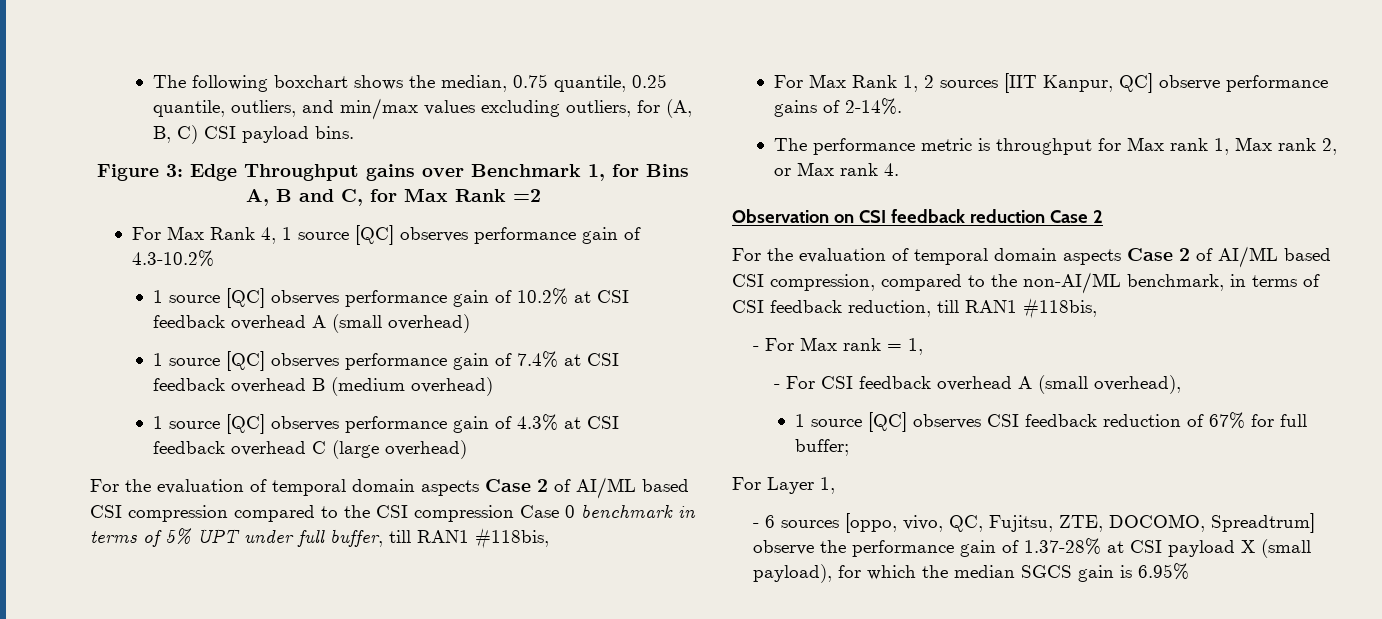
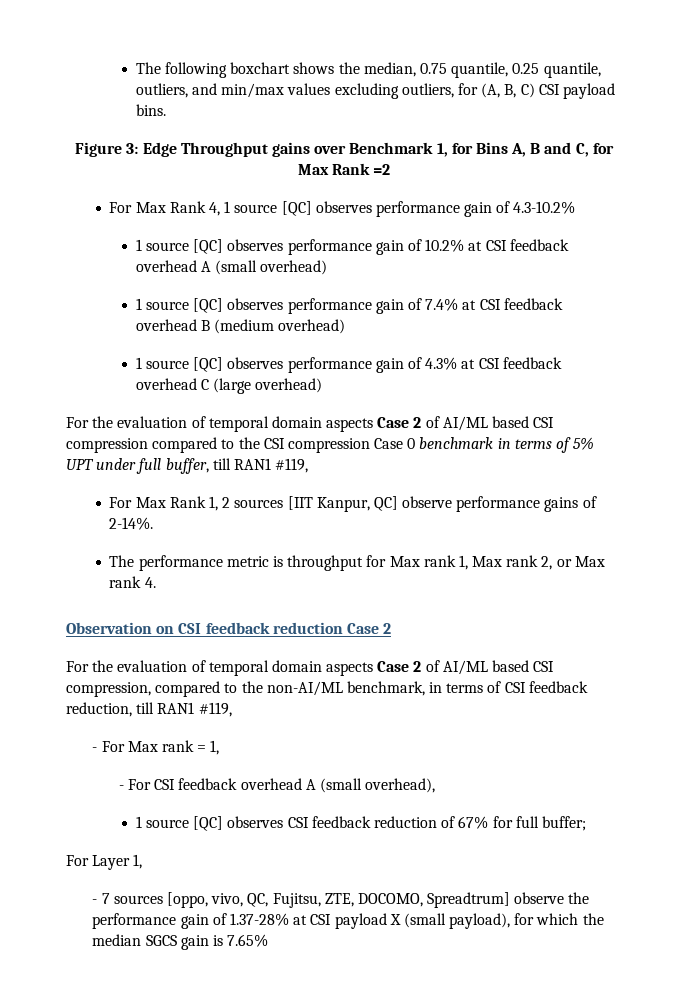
[475,528,549,549] #118bis, -> [275,458,309,473] #119,
[1023,298,1097,319] #118bis, -> [198,702,232,717] #119,
[764,515,775,528] 6 -> [101,893,110,904] 7
[1137,563,1189,580] 6.95% -> [227,934,269,947] 7.65%

